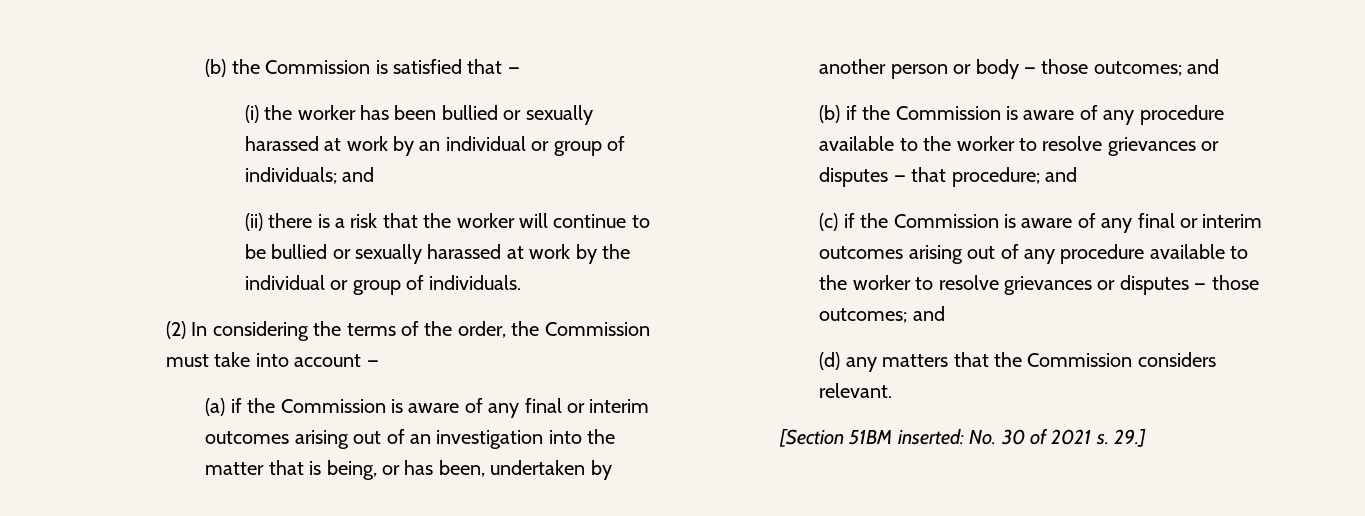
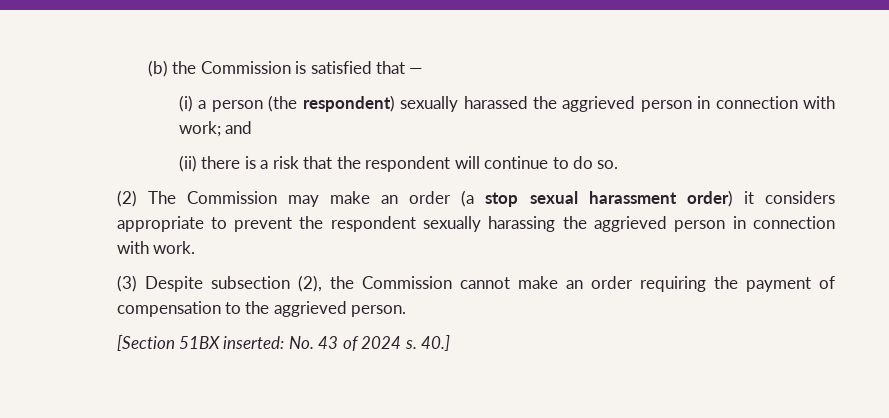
[264,105,593,125] [244,136,626,156] [244,167,337,184] the worker has been bullied or sexually harassed at work by an individual or group of individuals; -> [198,95,835,112] [179,121,222,137] a person (the respondent) sexually harassed the aggrieved person in connection with work;
[456,213,515,228] worker -> [365,156,451,172] respondent
[244,244,631,264] [244,275,522,295] [165,321,650,341] [165,352,379,367] [205,398,650,418] [205,429,616,449] [205,460,612,480] [819,59,1220,79] [819,105,1224,125] [819,136,1220,156] [819,167,1077,187] [819,213,1263,233] [819,244,1249,264] [819,275,1259,295] [819,306,945,323] [819,352,1216,372] [819,383,893,398] be bullied or sexually harassed at work by the individual or group of individuals. // (2) In considering the terms of the order, the Commission must take into account — // (a) if the Commission is aware of any final or interim outcomes arising out of an investigation into the matter that is being, or has been, undertaken by another person or body — those outcomes; and // (b) if the Commission is aware of any procedure available to the worker to resolve grievances or disputes — that procedure; and // (c) if the Commission is aware of any final or interim outcomes arising out of any procedure available to the worker to resolve grievances or disputes — those outcomes; and // (d) any matters that the Commission considers relevant. -> [573,156,619,169] [116,190,835,207] [116,216,835,232] [116,241,195,254] [116,275,835,292] [116,301,407,317] do so. // (2) The Commission may make an order (a stop sexual harassment order) it considers appropriate to prevent the respondent sexually harassing the aggrieved person in connection with work. // (3) Despite subsection (2), the Commission cannot make an order requiring the payment of compensation to the aggrieved person.
[849,430,893,445] 51BM -> [178,336,220,349] 51BX
[1000,429,1147,447] 30 of 2021 s. 29.] -> [318,335,451,351] 43 of 2024 s. 40.]

